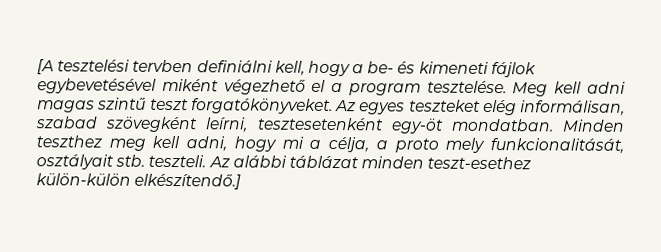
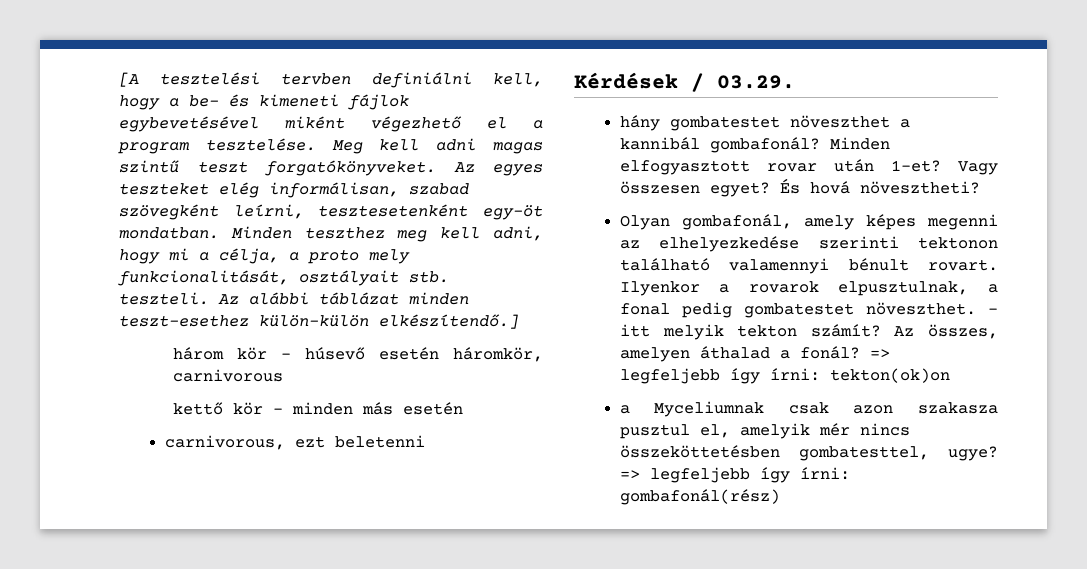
(242, 181) none -> [173,347,543,362] [173,369,284,382] [173,402,464,415] [164,435,425,450] [574,72,795,92] [619,115,910,131] [619,137,890,153] [619,159,998,175] [619,178,980,197] [619,214,998,230] [619,236,998,252] [619,258,998,274] [619,281,998,296] [619,302,998,318] [619,324,998,340] [619,346,890,362] [619,368,950,384] [619,401,998,417] [619,423,910,439] [619,445,998,461] [619,467,850,483] [619,489,780,505] // három kör – húsevő esetén háromkör, carnivorous // kettő kör – minden más esetén // carnivorous, ezt beletenni // Kérdések / 03.29. // hány gombatestet növeszthet a kannibál gombafonál? Minden elfogyasztott rovar után 1-et? Vagy összesen egyet? És hová növesztheti? // Olyan gombafonál, amely képes megenni az elhelyezkedése szerinti tektonon található valamennyi bénult rovart. Ilyenkor a rovarok elpusztulnak, a fonal pedig gombatestet növeszthet. – itt melyik tekton számít? Az összes, amelyen áthalad a fonál? => legfeljebb így írni: tekton(ok)on // a Myceliumnak csak azon szakasza pusztul el, amelyik mér nincs összeköttetésben gombatesttel, ugye? => legfeljebb így írni: gombafonál(rész)

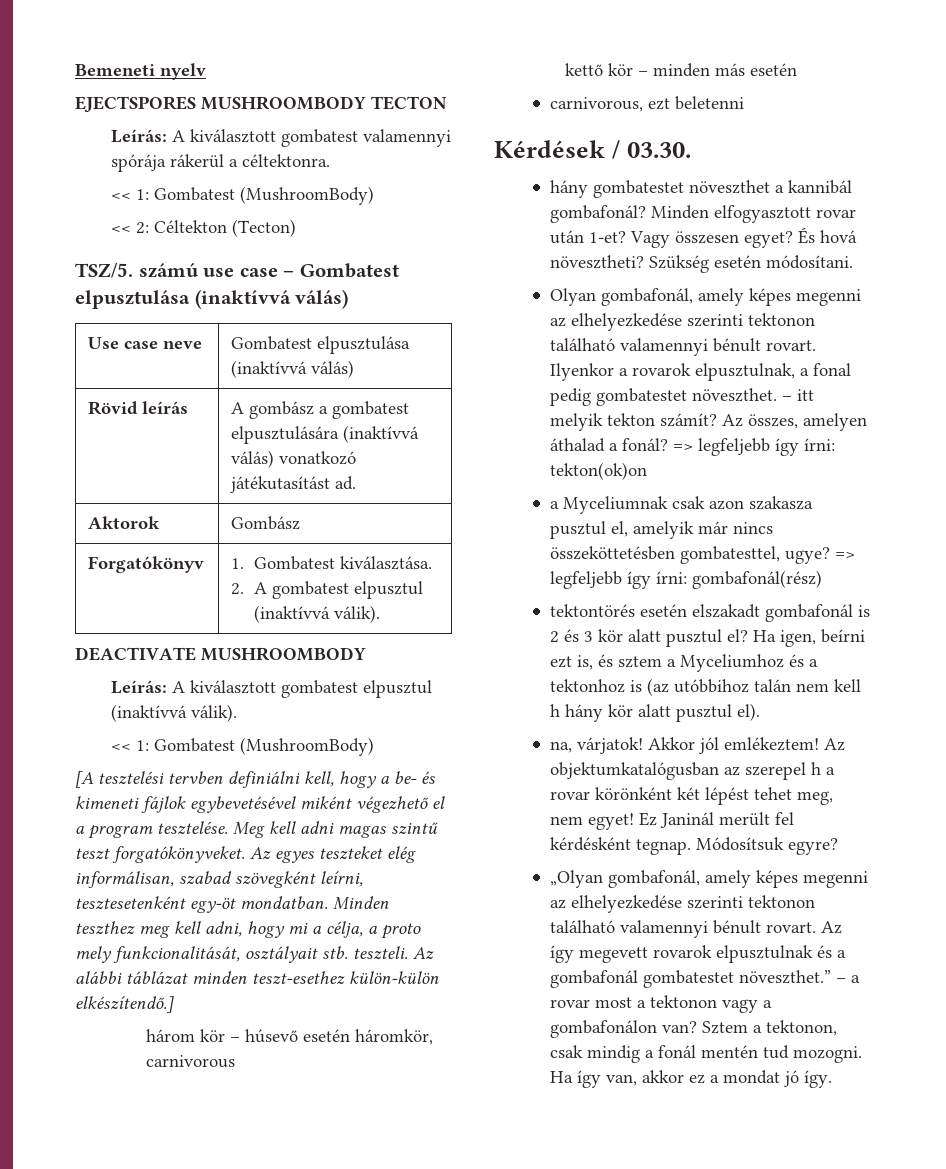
(119, 79) none -> [75,63,206,80] [75,96,447,113] [110,129,451,147] [110,154,330,172] [110,186,374,205] [110,219,296,237] [75,263,399,278] [75,289,349,309] [88,337,203,349] [231,336,411,354] [231,360,355,378] [88,401,189,415] [231,401,410,419] [231,425,420,444] [231,450,357,468] [230,476,357,493] [88,516,161,529] [231,516,301,530] [88,556,205,573] [231,556,432,570] [231,581,423,599] [253,605,380,623] [75,647,366,661] [110,680,432,698] [110,704,237,722] [110,737,374,756] Bemeneti nyelv // EJECTSPORES MUSHROOMBODY TECTON // Leírás: A kiválasztott gombatest valamennyi spórája rákerül a céltektonra. // << 1: Gombatest (MushroomBody) // << 2: Céltekton (Tecton) // TSZ/5. számú use case – Gombatest elpusztulása (inaktívvá válás) // Use case neve | Gombatest elpusztulása (inaktívvá válás) // Rövid leírás | A gombász a gombatest elpusztulására (inaktívvá válás) vonatkozó játékutasítást ad. // Aktorok | Gombász // Forgatókönyv | 1. Gombatest kiválasztása. // 2. A gombatest elpusztul (inaktívvá válik). // DEACTIVATE MUSHROOMBODY // Leírás: A kiválasztott gombatest elpusztul (inaktívvá válik). // << 1: Gombatest (MushroomBody) //
[717,75,795,89] 03.29. -> [627,142,692,158] 03.30.
(980, 187) none -> [649,255,854,273] Szükség esetén módosítani.
[818,423,850,436] mér -> [698,521,729,534] már
(780, 497) none -> [550,604,871,622] [550,629,866,647] [550,654,819,672] [550,678,862,696] [550,703,761,722] [550,737,846,754] [550,762,836,780] [550,787,834,805] [550,812,795,830] [550,837,839,855] [550,870,869,888] [550,895,816,913] [550,920,843,938] [550,945,847,963] [550,970,861,988] [550,995,773,1013] [550,1020,838,1038] [550,1045,863,1063] [550,1070,833,1088] // tektontörés esetén elszakadt gombafonál is 2 és 3 kör alatt pusztul el? Ha igen, beírni ezt is, és sztem a Myceliumhoz és a tektonhoz is (az utóbbihoz talán nem kell h hány kör alatt pusztul el). // na, várjatok! Akkor jól emlékeztem! Az objektumkatalógusban az szerepel h a rovar körönként két lépést tehet meg, nem egyet! Ez Janinál merült fel kérdésként tegnap. Módosítsuk egyre? // „Olyan gombafonál, amely képes megenni az elhelyezkedése szerinti tektonon található valamennyi bénult rovart. Az így megevett rovarok elpusztulnak és a gombafonál gombatestet növeszthet.” – a rovar most a tektonon vagy a gombafonálon van? Sztem a tektonon, csak mindig a fonál mentén tud mozogni. Ha így van, akkor ez a mondat jó így.

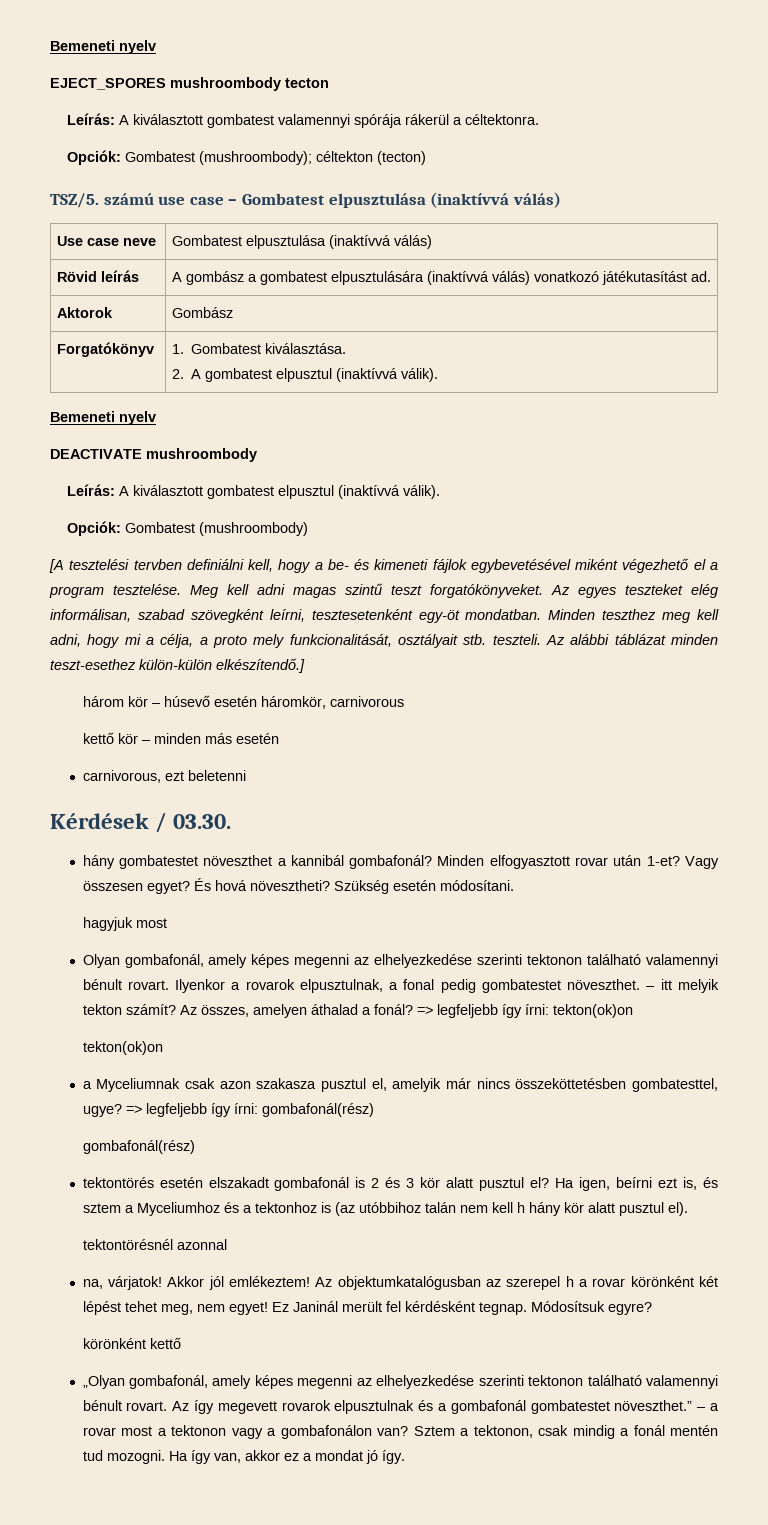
[75,63,206,80] [75,96,447,113] Bemeneti nyelv // EJECTSPORES MUSHROOMBODY TECTON -> [50,40,156,54] [50,77,329,91] Bemeneti nyelv // EJECT_SPORES mushroombody tecton
[110,186,374,205] [110,219,296,237] << 1: Gombatest (MushroomBody) // << 2: Céltekton (Tecton) -> [66,150,426,165] Opciók: Gombatest (mushroombody); céltekton (tecton)
(380, 614) none -> [50,411,156,425] // Bemeneti nyelv
[201,647,366,661] MUSHROOMBODY -> [146,448,257,462] mushroombody
[110,737,374,756] << 1: Gombatest (MushroomBody) -> [66,521,308,536] Opciók: Gombatest (mushroombody)
(854, 262) none -> [83,917,168,931] // hagyjuk most
(648, 471) none -> [83,1041,164,1055] // tekton(ok)on
(823, 579) none -> [83,1140,196,1154] // gombafonál(rész)
(761, 712) none -> [83,1239,228,1250] // tektontörésnél azonnal
(839, 846) none -> [83,1337,182,1349] // körönként kettő

